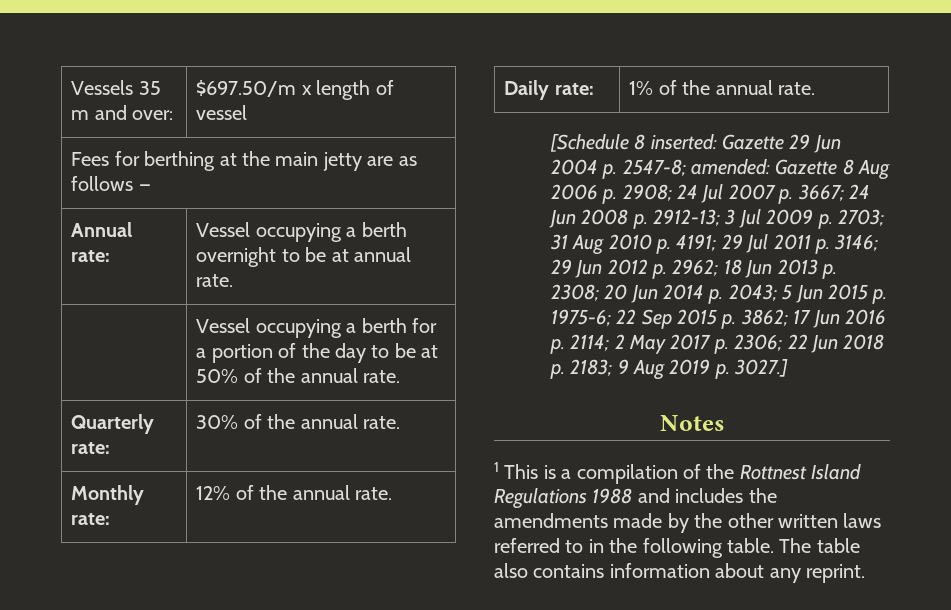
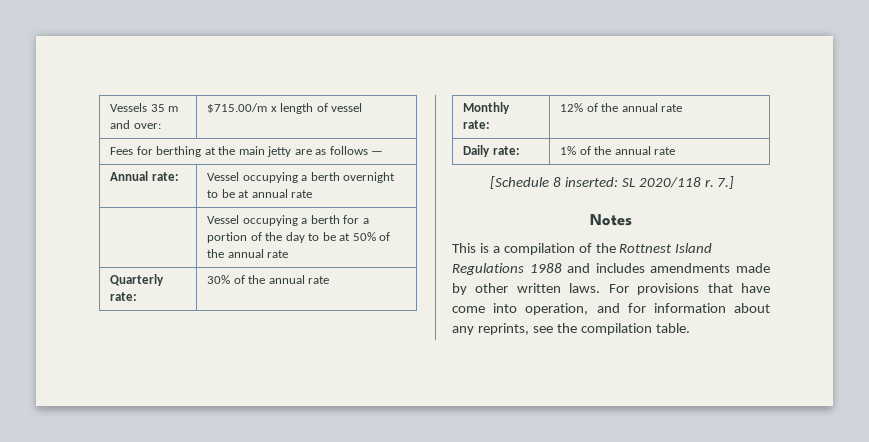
[196,80,297,97] $697.50/m -> [207,103,268,113] $715.00/m
[196,274,234,287] rate. -> [291,190,313,198] rate
[362,370,400,383] rate. -> [267,250,289,258] rate
[362,416,400,429] rate. -> [308,276,330,284] rate
[354,487,392,500] rate. -> [661,104,683,112] rate
[777,82,815,95] rate. -> [654,147,676,155] rate
[721,134,841,153] [550,159,891,180] [550,184,870,204] [548,209,884,229] [549,234,879,255] [550,259,837,279] [550,284,888,304] [550,309,886,329] [549,334,885,354] [549,359,789,380] Gazette 29 Jun 2004 p. 2547-8; amended: Gazette 8 Aug 2006 p. 2908; 24 Jul 2007 p. 3667; 24 Jun 2008 p. 2912-13; 3 Jul 2009 p. 2703; 31 Aug 2010 p. 4191; 29 Jul 2011 p. 3146; 29 Jun 2012 p. 2962; 18 Jun 2013 p. 2308; 20 Jun 2014 p. 2043; 5 Jun 2015 p. 1975-6; 22 Sep 2015 p. 3862; 17 Jun 2016 p. 2114; 2 May 2017 p. 2306; 22 Jun 2018 p. 2183; 9 Aug 2019 p. 3027.] -> [621,176,735,189] SL 2020/118 r. 7.]
[494,462,499,472] 1 -> (632, 220) none
[748,488,777,503] the -> (645, 268) none
[694,513,723,528] the -> (467, 289) none
[843,513,882,528] [494,538,860,558] [494,563,865,583] laws referred to in the following table. The table also contains information about any reprint. -> [569,283,770,295] [452,303,770,315] [452,323,690,335] laws. For provisions that have come into operation, and for information about any reprints, see the compilation table.

